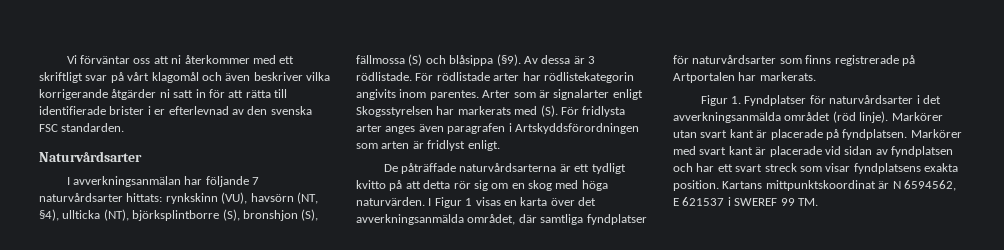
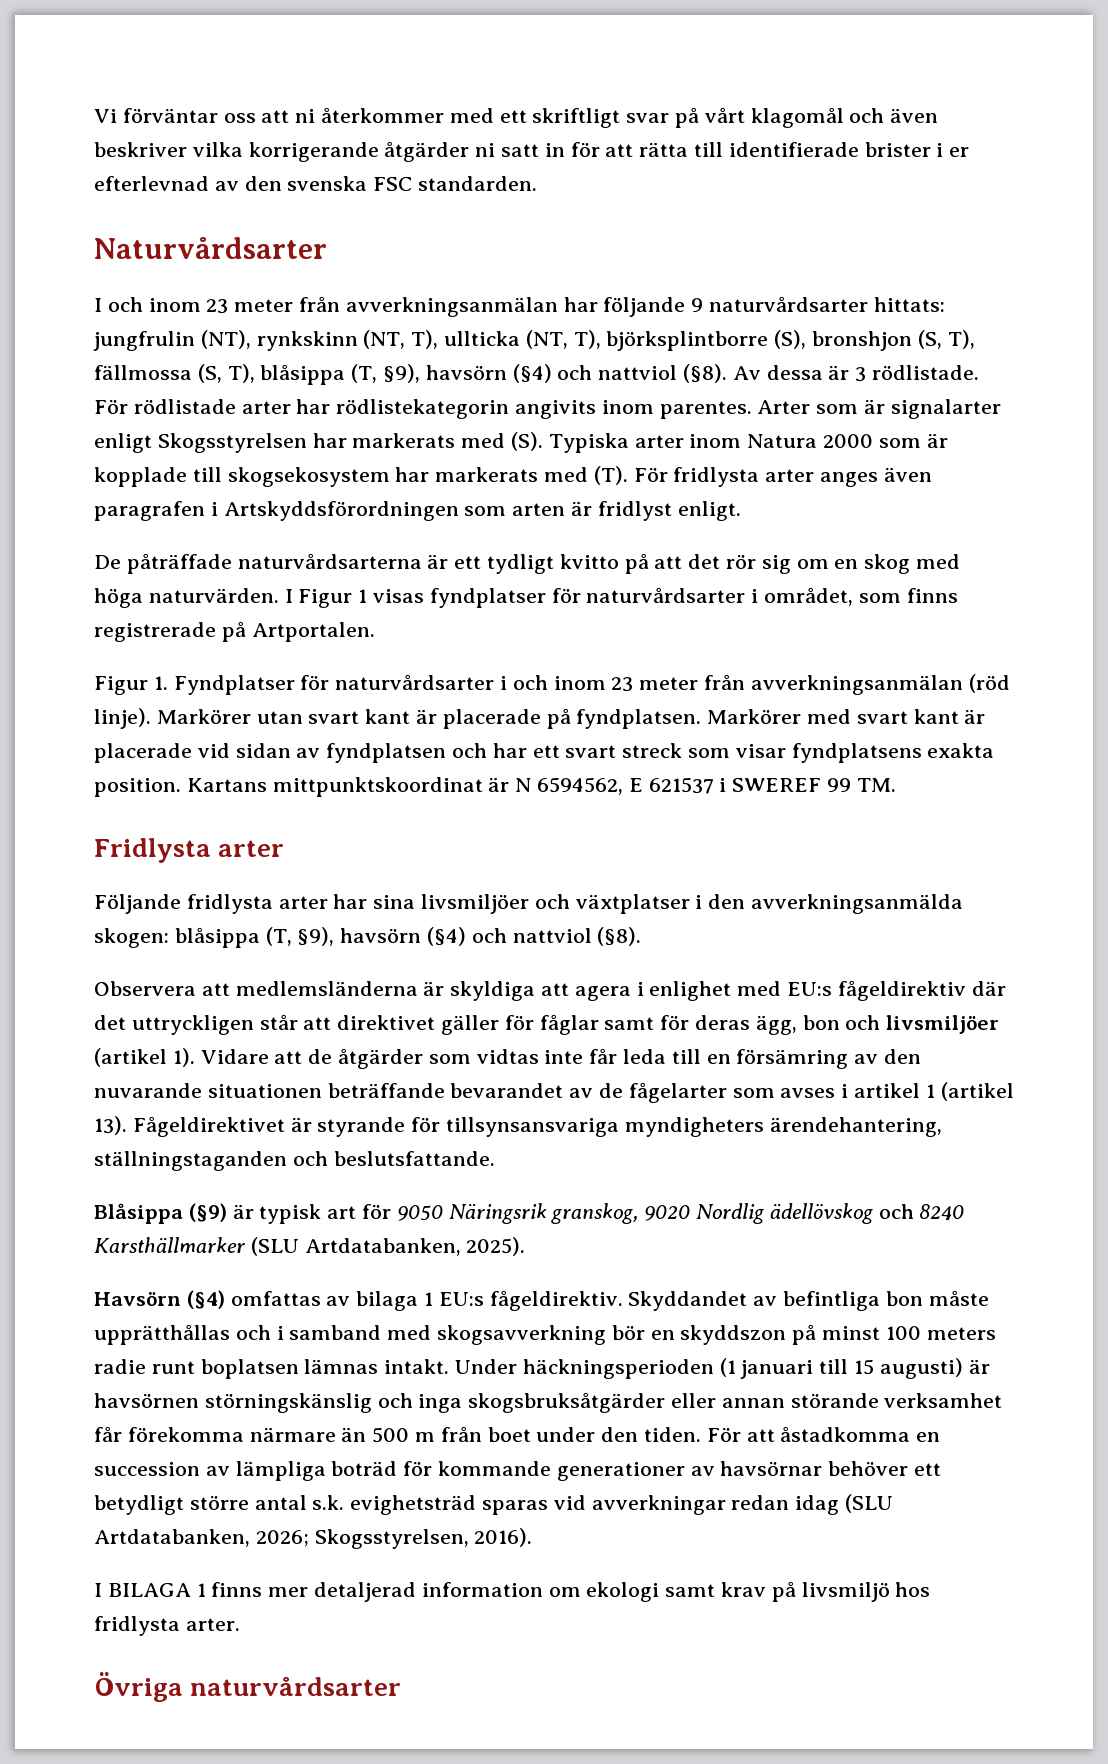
(70, 181) none -> [107,296,341,314] och inom 23 meter från
[252,177,260,185] 7 -> [691,298,704,312] 9
[165,192,318,204] [39,209,319,221] [356,54,521,66] rynkskinn (VU), havsörn (NT, §4), ullticka (NT), björksplintborre (S), bronshjon (S), fällmossa (S) och blåsippa (§9). -> [93,330,975,351] [94,364,728,385] jungfrulin (NT), rynkskinn (NT, T), ullticka (NT, T), björksplintborre (S), bronshjon (S, T), fällmossa (S, T), blåsippa (T, §9), havsörn (§4) och nattviol (§8).
(558, 111) none -> [548,433,948,453] [94,466,628,487] Typiska arter inom Natura 2000 som är kopplade till skogsekosystem har markerats med (T).
[423,180,451,189] detta -> [688,554,721,569] det
[503,197,596,206] [356,214,584,225] en karta över det avverkningsanmälda området, där samtliga -> (425, 596) none
(777, 59) none -> [751,587,854,606] i området,
[673,72,816,83] Artportalen har markerats. -> [251,622,375,642] Artportalen.
[922,95,941,104] [673,112,831,123] det avverkningsanmälda området -> [512,674,963,695] och inom 23 meter från avverkningsanmälan
(818, 202) none -> [94,838,285,863] [94,894,964,914] [94,927,642,948] [94,980,1006,1001] [94,1014,1000,1035] [94,1048,922,1069] [94,1082,1014,1103] [94,1116,942,1137] [94,1151,495,1171] [94,1203,965,1224] [94,1237,526,1256] [94,1290,989,1311] [94,1324,996,1345] [94,1358,990,1379] [94,1392,1003,1413] [94,1426,941,1443] [94,1461,942,1481] [94,1494,894,1515] [94,1528,533,1549] [94,1581,931,1602] [94,1616,240,1636] [94,1672,402,1702] // Fridlysta arter // Följande fridlysta arter har sina livsmiljöer och växtplatser i den avverkningsanmälda skogen: blåsippa (T, §9), havsörn (§4) och nattviol (§8). // Observera att medlemsländerna är skyldiga att agera i enlighet med EU:s fågeldirektiv där det uttryckligen står att direktivet gäller för fåglar samt för deras ägg, bon och livsmiljöer (artikel 1). Vidare att de åtgärder som vidtas inte får leda till en försämring av den nuvarande situationen beträffande bevarandet av de fågelarter som avses i artikel 1 (artikel 13). Fågeldirektivet är styrande för tillsynsansvariga myndigheters ärendehantering, ställningstaganden och beslutsfattande. // Blåsippa (§9) är typisk art för 9050 Näringsrik granskog, 9020 Nordlig ädellövskog och 8240 Karsthällmarker (SLU Artdatabanken, 2025). // Havsörn (§4) omfattas av bilaga 1 EU:s fågeldirektiv. Skyddandet av befintliga bon måste upprätthållas och i samband med skogsavverkning bör en skyddszon på minst 100 meters radie runt boplatsen lämnas intakt. Under häckningsperioden (1 januari till 15 augusti) är havsörnen störningskänslig och inga skogsbruksåtgärder eller annan störande verksamhet får förekomma närmare än 500 m från boet under den tiden. För att åstadkomma en succession av lämpliga boträd för kommande generationer av havsörnar behöver ett betydligt större antal s.k. evighetsträd sparas vid avverkningar redan idag (SLU Artdatabanken, 2026; Skogsstyrelsen, 2016). // I BILAGA 1 finns mer detaljerad information om ekologi samt krav på livsmiljö hos fridlysta arter. // Övriga naturvårdsarter

